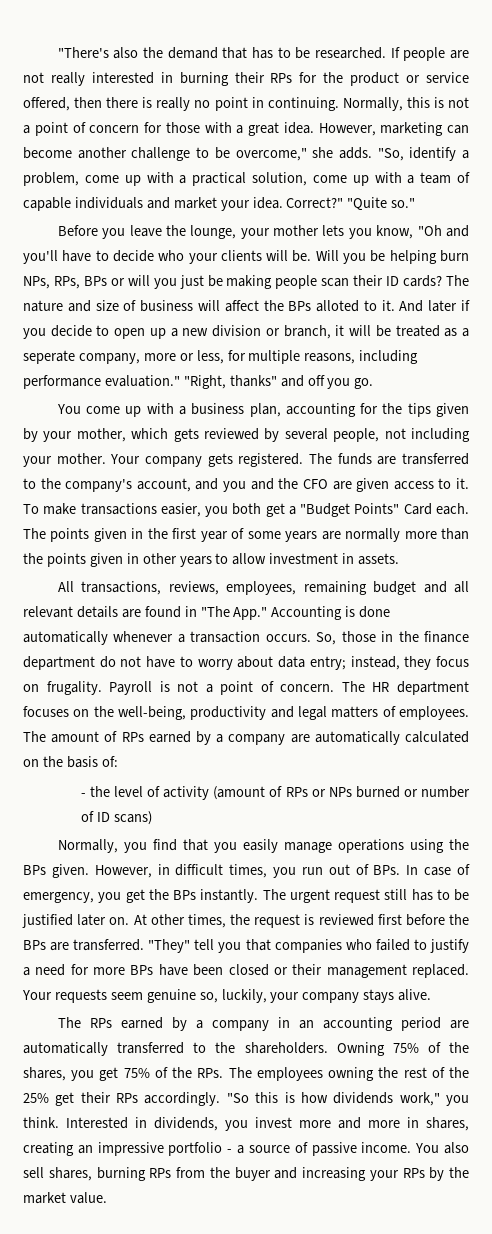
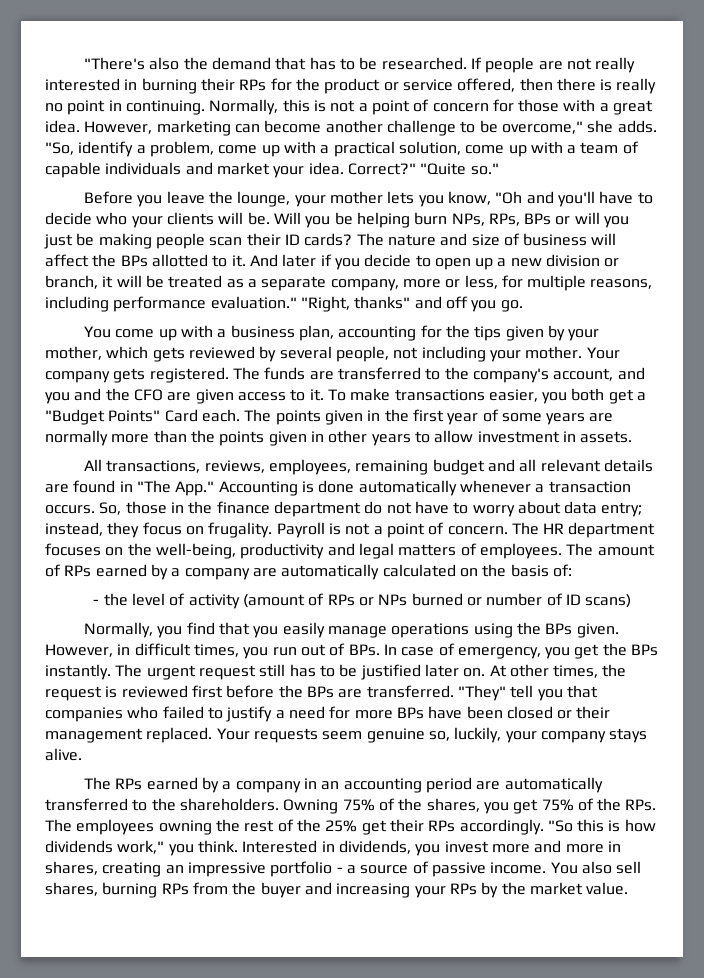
[316,300,360,312] alloted -> [151,254,208,267] allotted
[23,350,75,364] seperate -> [261,276,327,291] separate

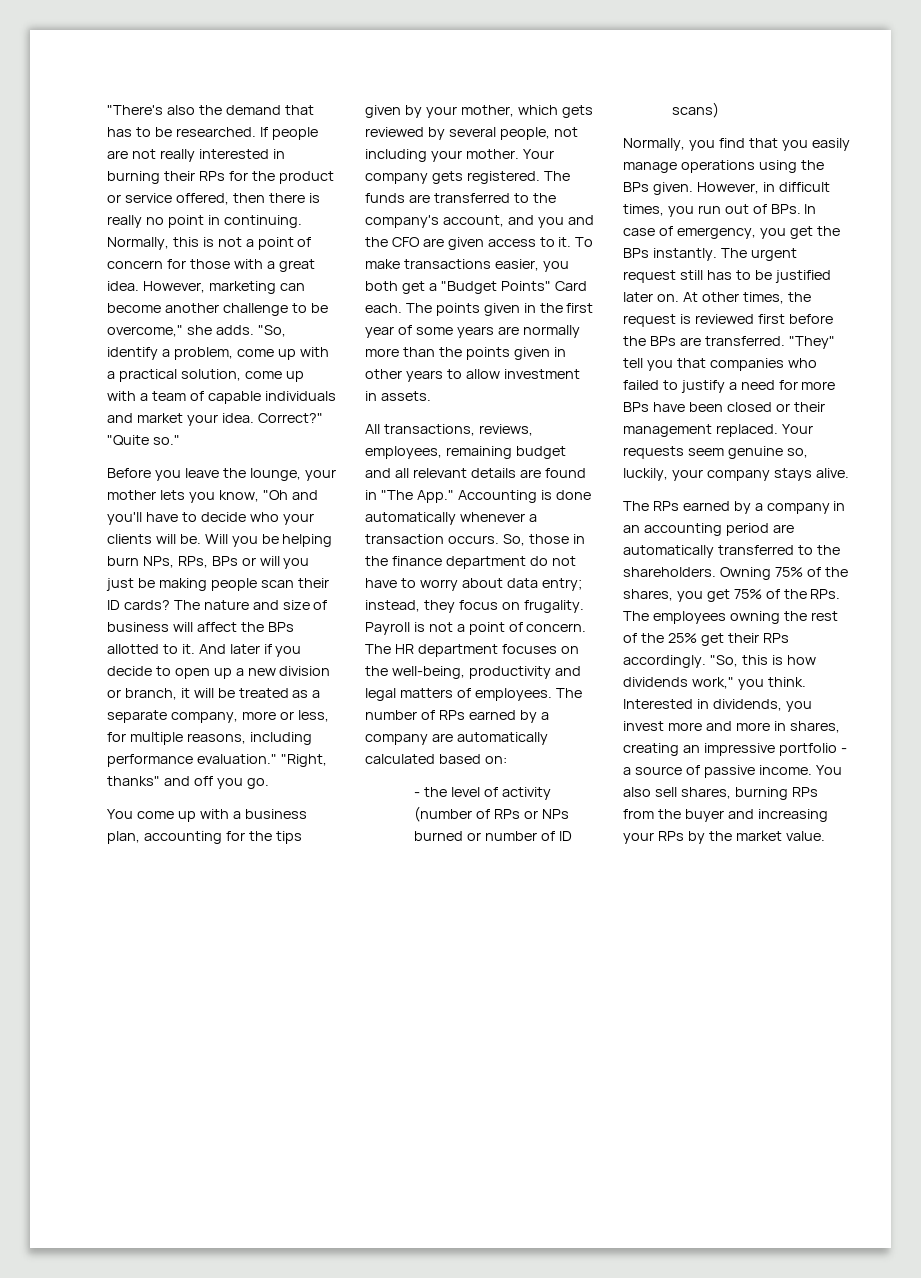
[597,544,655,556] amount -> [365,710,417,720] number
[459,564,572,577] on the basis of: -> [438,754,507,764] based on:
[242,594,305,608] (amount -> [413,806,472,822] (number
[547,820,573,832] "So -> [709,655,738,667] "So,

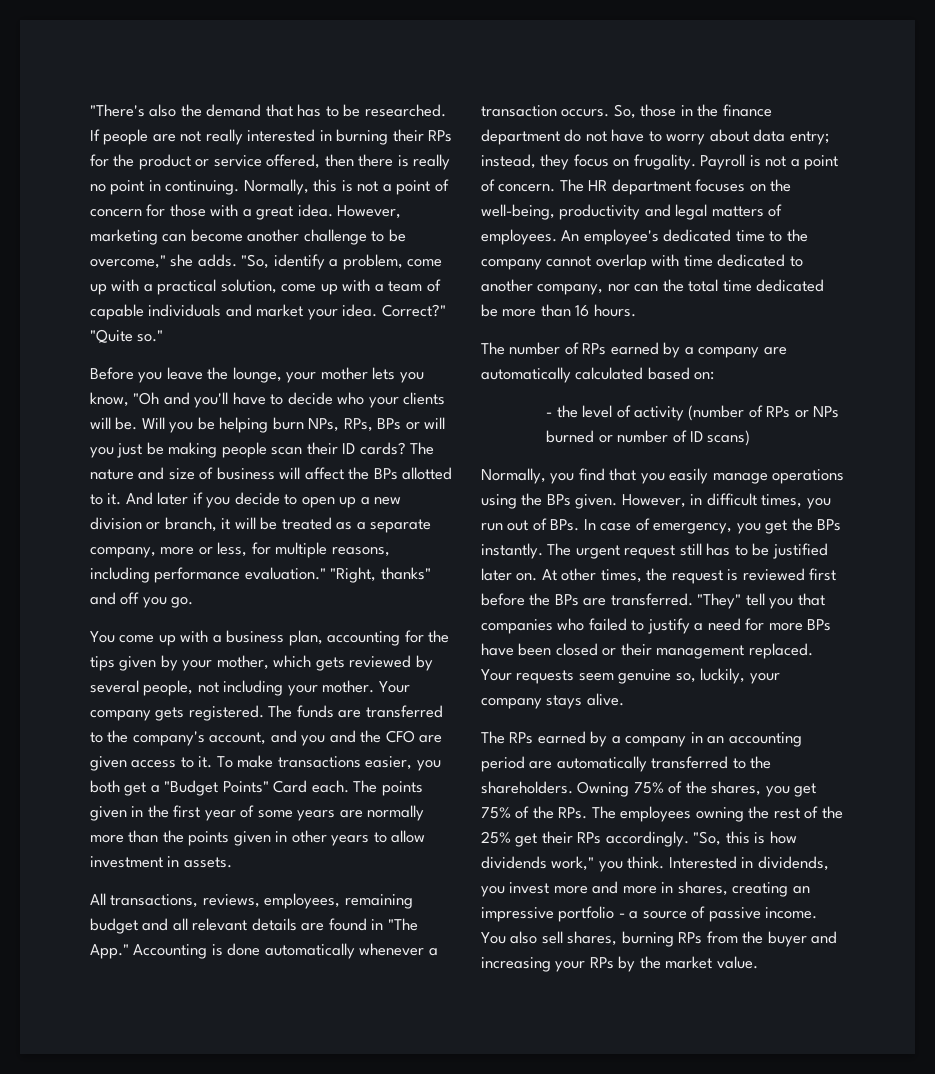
(552, 694) none -> [561,229,808,245] [481,254,803,270] [481,279,825,295] [481,304,636,317] An employee's dedicated time to the company cannot overlap with time dedicated to another company, nor can the total time dedicated be more than 16 hours. //

